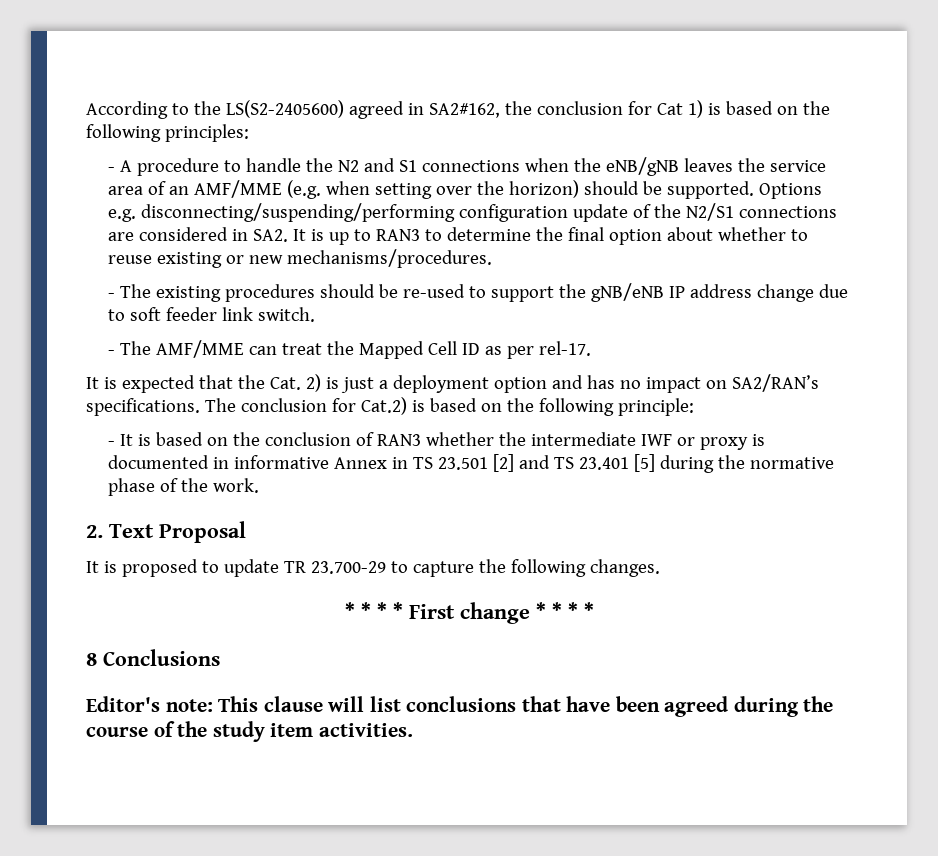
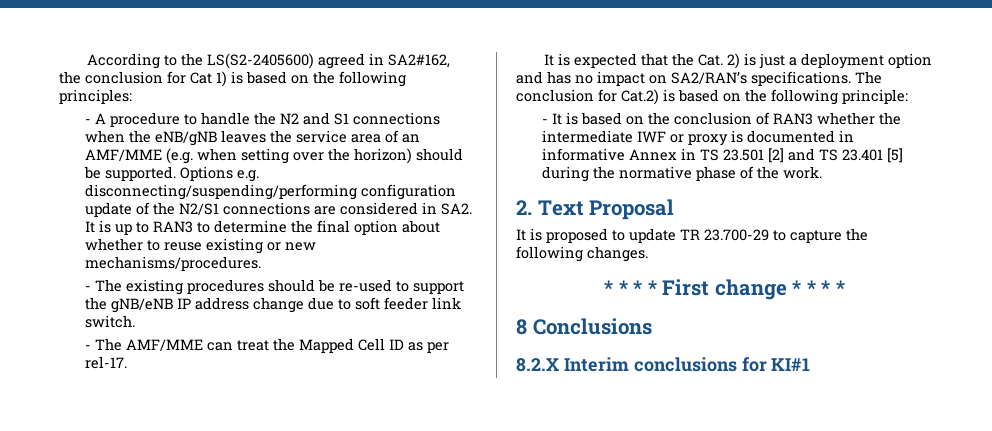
[86,696,834,717] [86,721,413,742] Editor's note: This clause will list conclusions that have been agreed during the course of the study item activities. -> [516,357,811,372] 8.2.X Interim conclusions for KI#1

